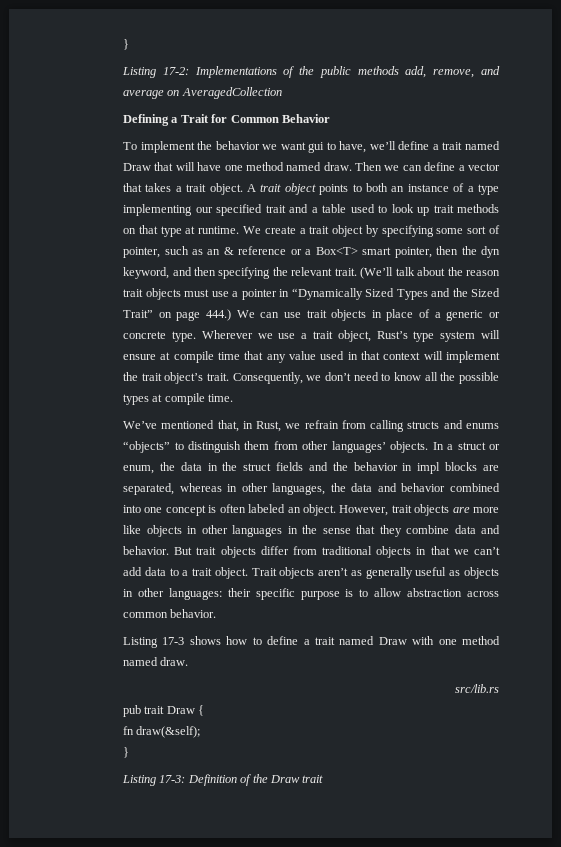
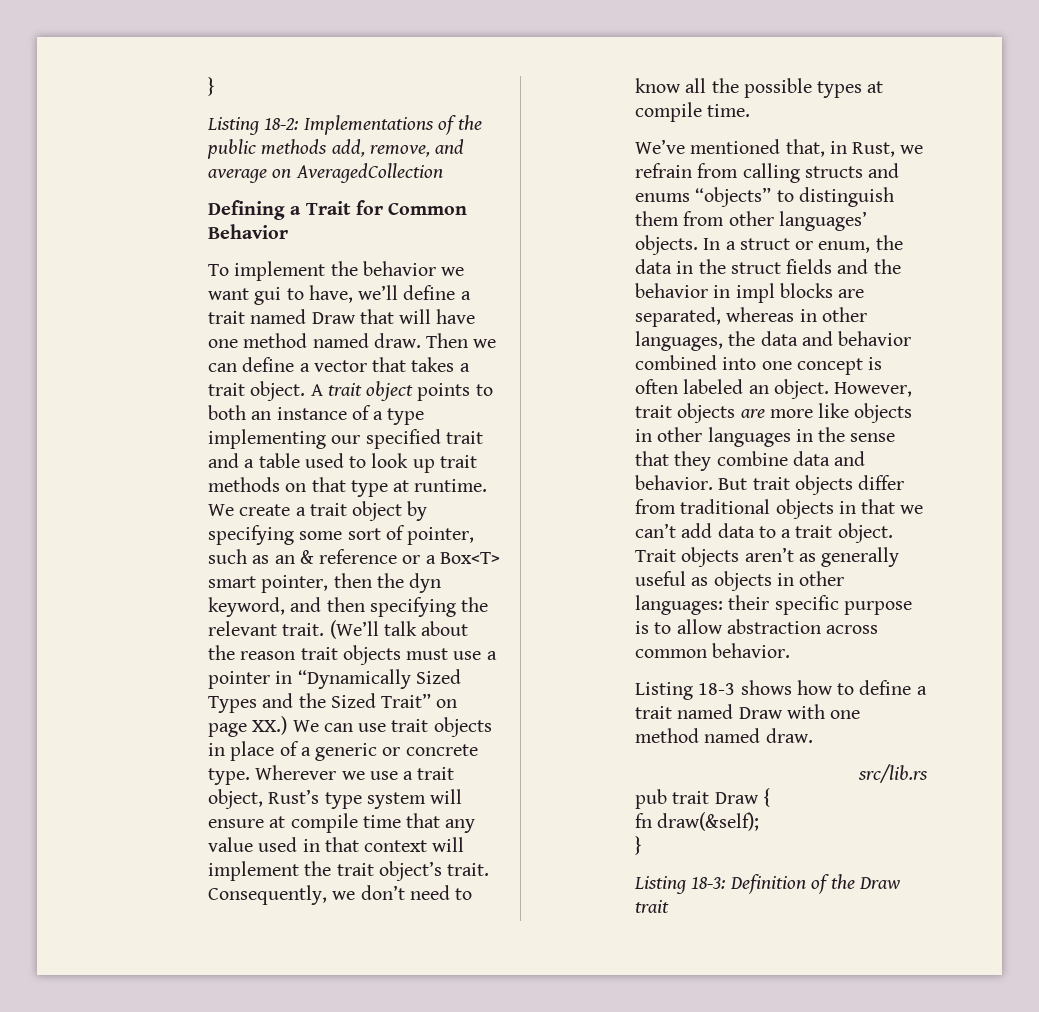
[123,39,130,50] [122,67,189,78] } // Listing 17-2: -> [207,77,215,96] [206,117,299,135] } // Listing 18-2:
[205,309,231,321] 444.) -> [252,716,288,735] XX.)
[162,637,185,645] 17-3 -> [698,683,736,695] 18-3
[159,775,186,783] 17-3: -> [691,877,726,889] 18-3:

